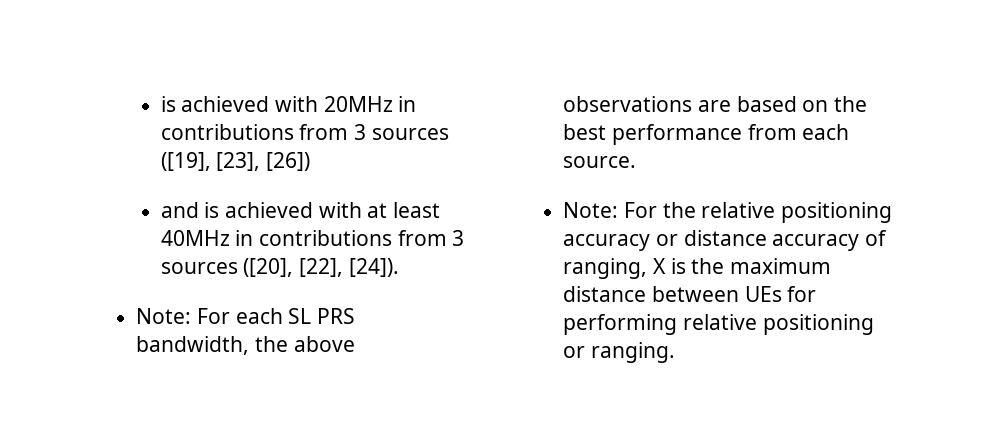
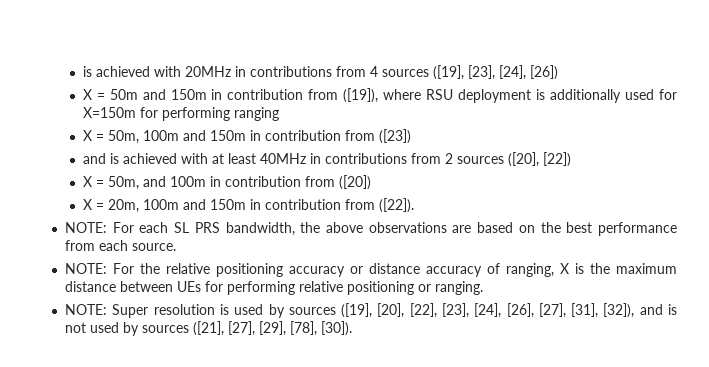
[354,124,367,140] 3 -> [369,66,378,77] 4
(261, 161) none -> [498,65,526,80] [24],
(311, 161) none -> [82,88,677,103] [82,107,279,121] [82,129,411,144] // X = 50m and 150m in contribution from ([19]), where RSU deployment is additionally used for X=150m for performing ranging // X = 50m, 100m and 150m in contribution from ([23])
[452,230,465,246] 3 -> [444,153,453,164] 2
[299,258,399,277] [136,308,192,324] [22], [24]). // Note: -> [542,152,571,167] [82,175,371,190] [82,198,414,213] [65,222,108,233] [22]) // X = 50m, and 100m in contribution from ([20]) // X = 20m, 100m and 150m in contribution from ([22]). // NOTE:
[563,202,619,218] Note: -> [65,263,108,274] NOTE:
(676, 352) none -> [65,303,678,318] [65,321,353,336] // NOTE: Super resolution is used by sources ([19], [20], [22], [23], [24], [26], [27], [31], [32]), and is not used by sources ([21], [27], [29], [78], [30]).

